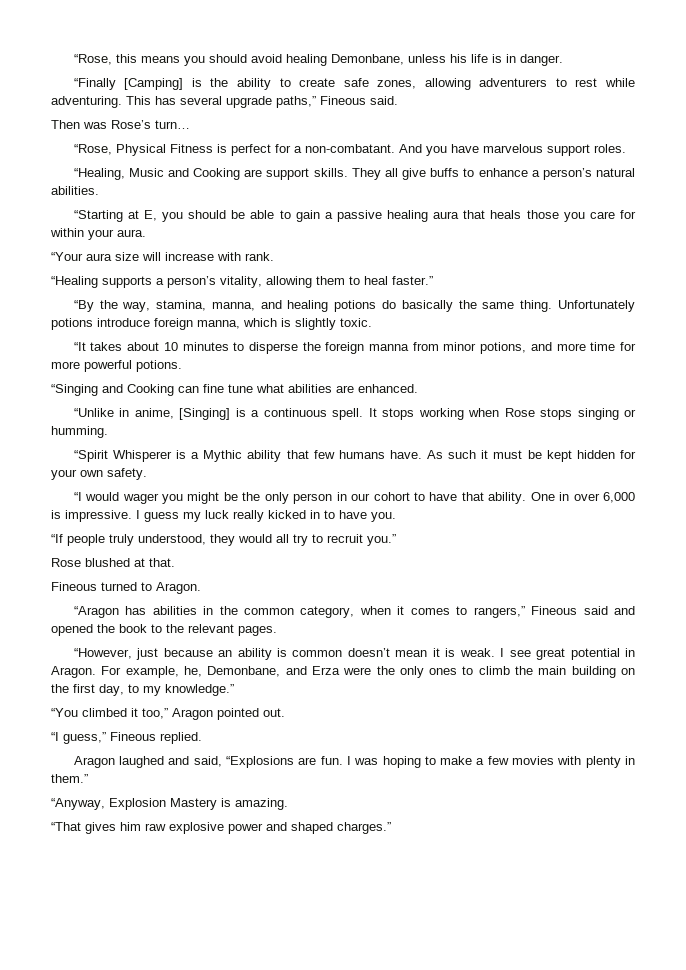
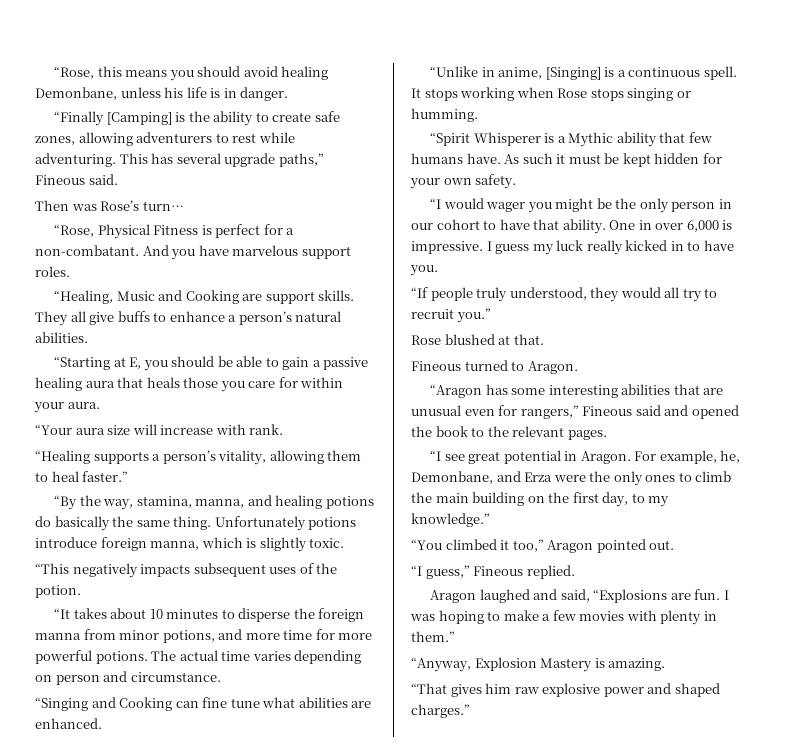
(372, 322) none -> [35,563,338,578] [35,585,81,598] // “This negatively impacts subsequent uses of the potion.
(182, 366) none -> [151,650,362,664] [35,671,221,685] The actual time varies depending on person and circumstance.
[152,606,468,618] abilities in the common category, when it comes to -> [511,384,724,398] [411,405,518,416] some interesting abilities that are unusual even for
[73,648,505,660] “However, just because an ability is common doesn’t mean it is weak. I -> [430,450,442,461] “I

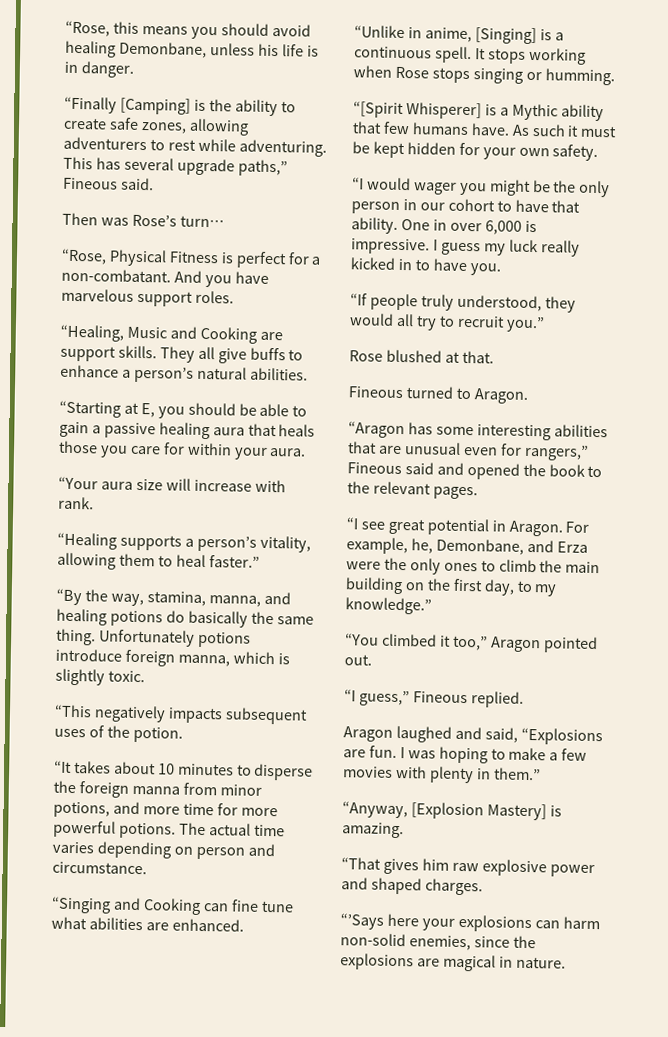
[430,132,541,146] “Spirit Whisperer -> [353,101,482,120] “[Spirit Whisperer]
[474,657,593,672] Explosion Mastery -> [410,802,547,821] [Explosion Mastery]
[411,704,470,718] charges.” -> [424,878,483,896] [340,913,600,933] [340,933,536,951] [340,953,566,972] charges. // “’Says here your explosions can harm non-solid enemies, since the explosions are magical in nature.

